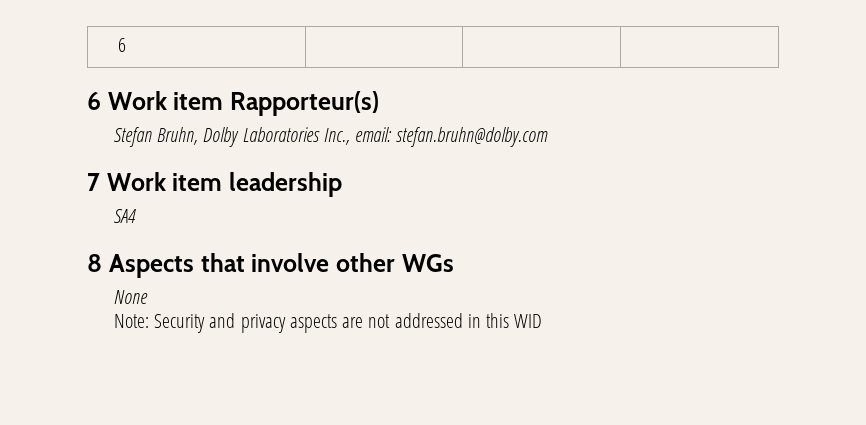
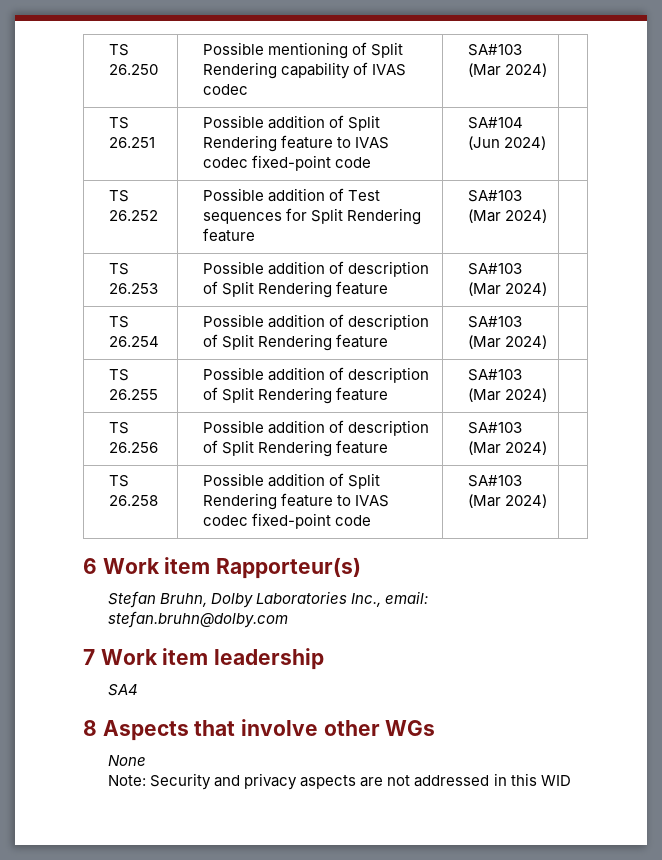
[117,38,126,52] 6 | | -> [108,44,129,56] [108,64,158,75] [202,42,403,59] [202,62,406,79] [202,84,248,95] [467,44,522,56] [467,63,547,77] [108,117,129,129] [108,137,155,148] [202,115,380,131] [202,135,389,152] [202,155,371,171] [467,117,523,129] [467,136,546,150] [108,190,129,202] [108,210,158,221] [202,188,380,202] [202,208,421,225] [202,228,255,242] [467,190,522,202] [467,209,547,223] [108,263,129,275] [108,283,158,294] [202,261,429,277] [202,281,388,298] [467,263,522,275] [467,282,547,296] [108,316,129,328] [108,336,159,347] [202,314,429,330] [202,334,388,351] [467,316,522,328] [467,335,547,349] [108,369,129,381] [108,389,158,400] [202,367,429,383] [202,387,388,404] [467,369,522,381] [467,388,547,402] [108,422,129,434] [108,442,158,453] [202,420,429,436] [202,440,388,457] [467,422,522,434] [467,441,547,455] [108,475,129,487] [108,495,158,506] [202,473,380,489] [202,493,389,510] [202,513,371,529] [467,475,522,487] [467,494,547,508] TS 26.250 | Possible mentioning of Split Rendering capability of IVAS codec | SA#103 (Mar 2024) | // TS 26.251 | Possible addition of Split Rendering feature to IVAS codec fixed-point code | SA#104 (Jun 2024) | // TS 26.252 | Possible addition of Test sequences for Split Rendering feature | SA#103 (Mar 2024) | // TS 26.253 | Possible addition of description of Split Rendering feature | SA#103 (Mar 2024) | // TS 26.254 | Possible addition of description of Split Rendering feature | SA#103 (Mar 2024) | // TS 26.255 | Possible addition of description of Split Rendering feature | SA#103 (Mar 2024) | // TS 26.256 | Possible addition of description of Split Rendering feature | SA#103 (Mar 2024) | // TS 26.258 | Possible addition of Split Rendering feature to IVAS codec fixed-point code | SA#103 (Mar 2024)

